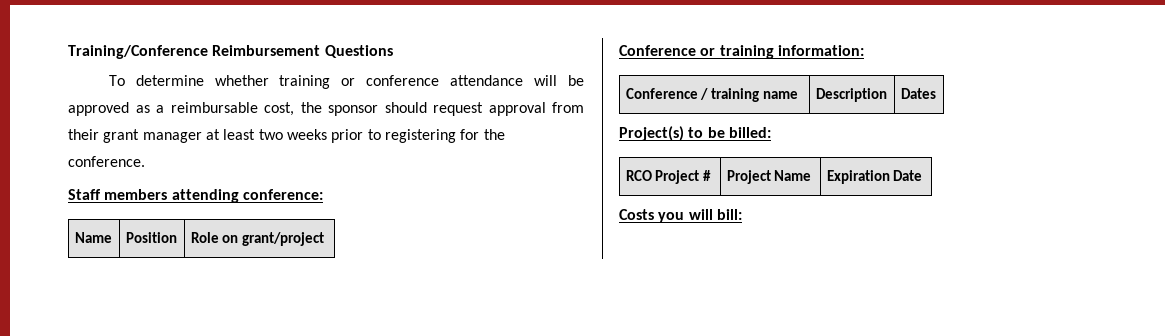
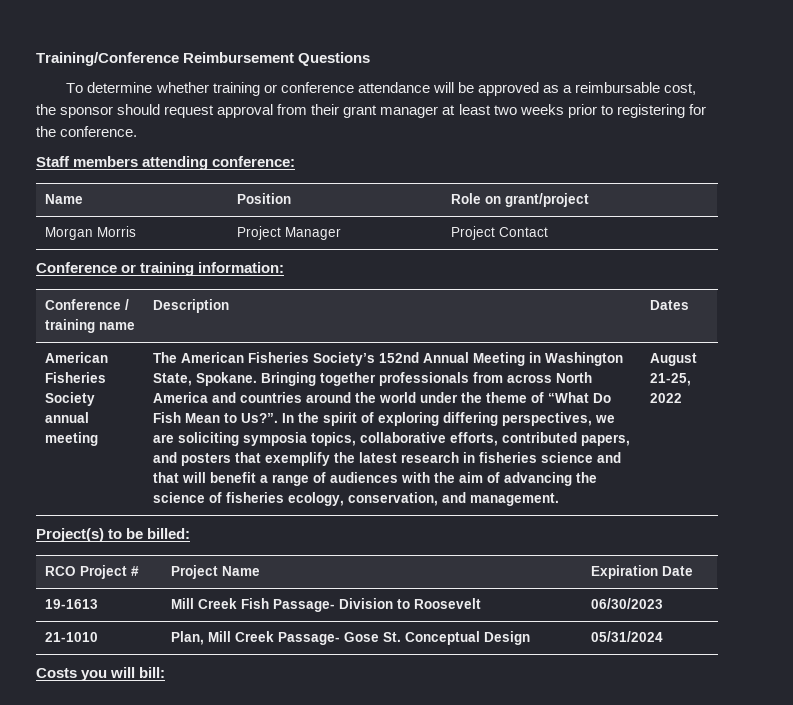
(325, 239) none -> [45,226,137,240] [237,226,342,240] [451,226,549,240] // Morgan Morris | Project Manager | Project Contact
(936, 93) none -> [45,352,109,363] [45,372,107,383] [45,392,96,406] [45,412,90,423] [45,432,99,446] [153,352,624,366] [153,372,593,386] [153,392,612,403] [153,412,616,426] [153,432,631,446] [153,452,622,466] [153,472,598,486] [153,492,560,506] [650,353,698,366] [650,373,692,386] [650,393,683,403] // American Fisheries Society annual meeting | The American Fisheries Society’s 152nd Annual Meeting in Washington State, Spokane. Bringing together professionals from across North America and countries around the world under the theme of “What Do Fish Mean to Us?”. In the spirit of exploring differing perspectives, we are soliciting symposia topics, collaborative efforts, contributed papers, and posters that exemplify the latest research in fisheries science and that will benefit a range of audiences with the aim of advancing the science of fisheries ecology, conservation, and management. | August 21-25, 2022
(923, 175) none -> [45,599,99,609] [171,598,482,612] [591,598,664,609] [45,632,99,642] [171,631,531,645] [591,631,664,642] // 19-1613 | Mill Creek Fish Passage- Division to Roosevelt | 06/30/2023 // 21-1010 | Plan, Mill Creek Passage- Gose St. Conceptual Design | 05/31/2024

